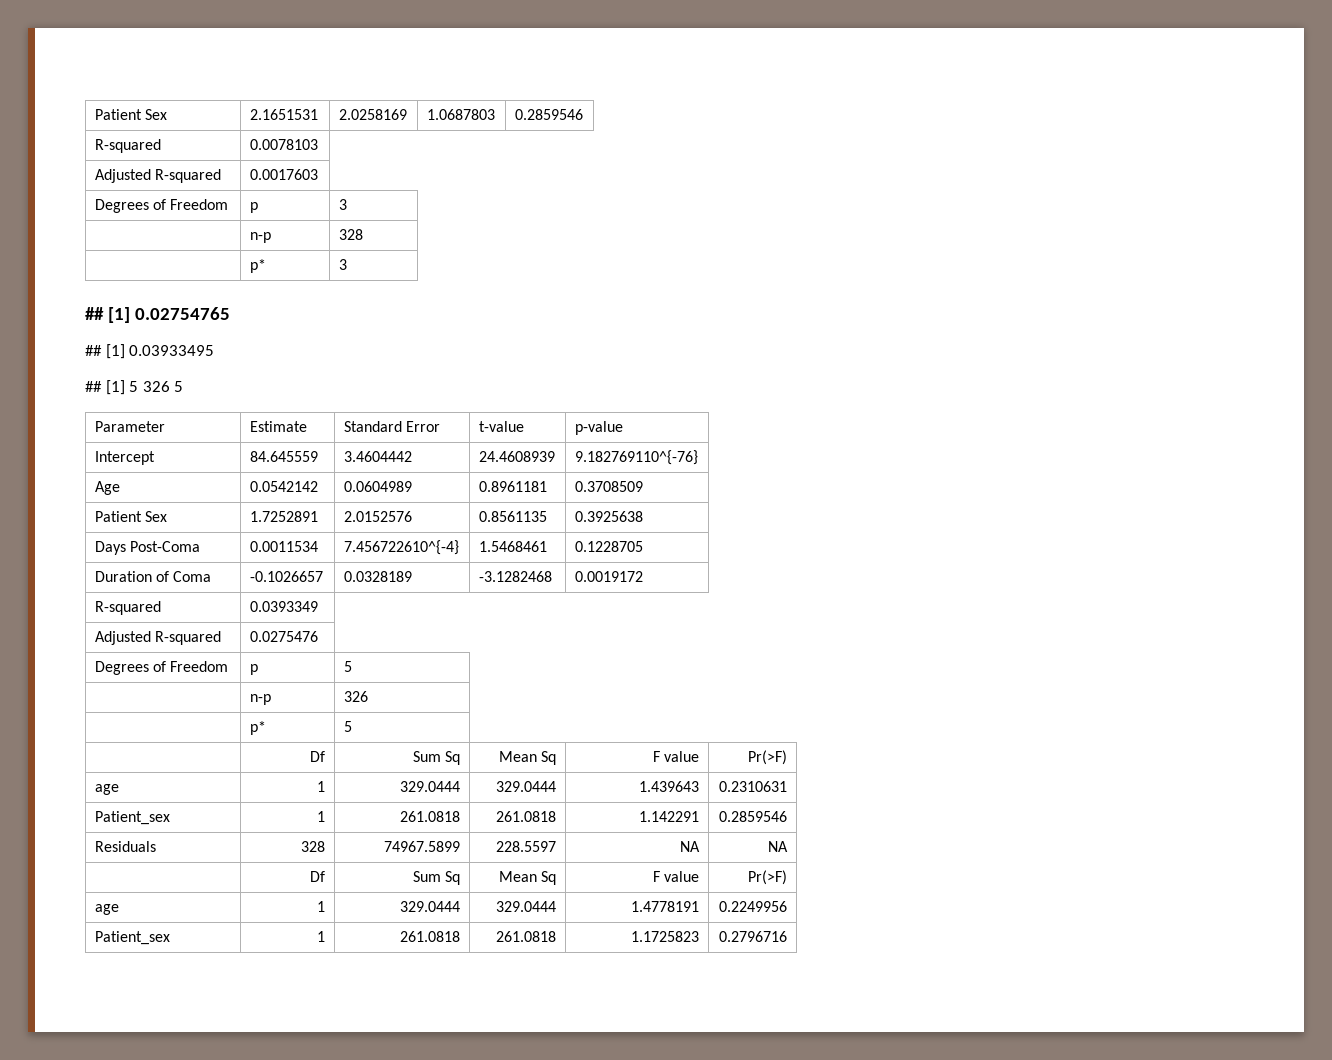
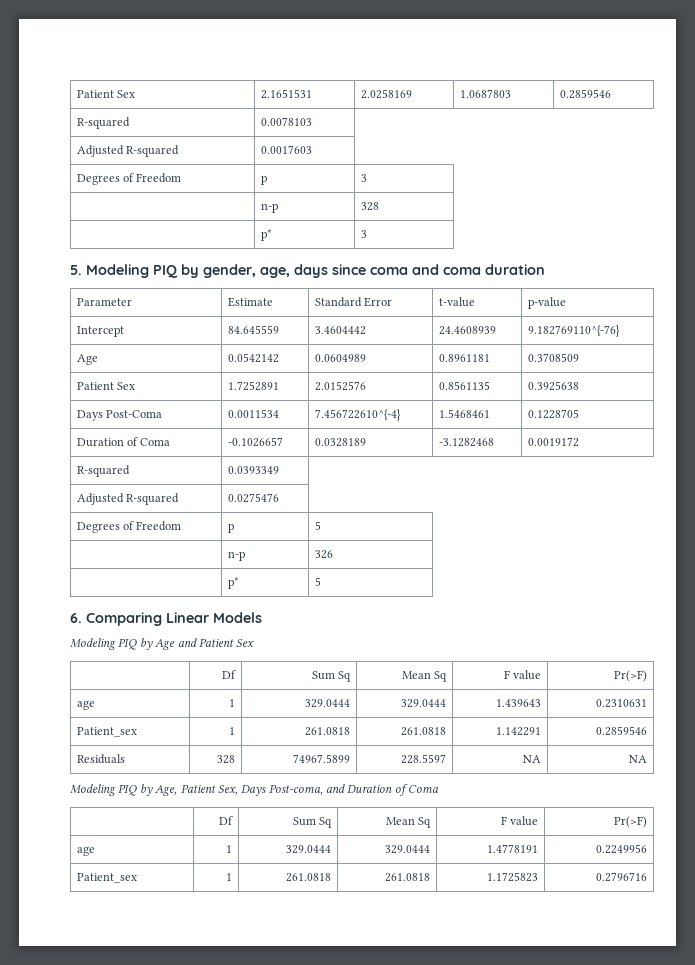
[85,307,230,323] [85,344,215,359] [85,380,184,395] ## [1] 0.02754765 // ## [1] 0.03933495 // ## [1] 5 326 5 -> [70,264,545,278] 5. Modeling PIQ by gender, age, days since coma and coma duration
(352, 726) none -> [70,612,262,626] [70,638,255,650] // 6. Comparing Linear Models // Modeling PIQ by Age and Patient Sex
(789, 846) none -> [70,784,440,796] // Modeling PIQ by Age, Patient Sex, Days Post-coma, and Duration of Coma

